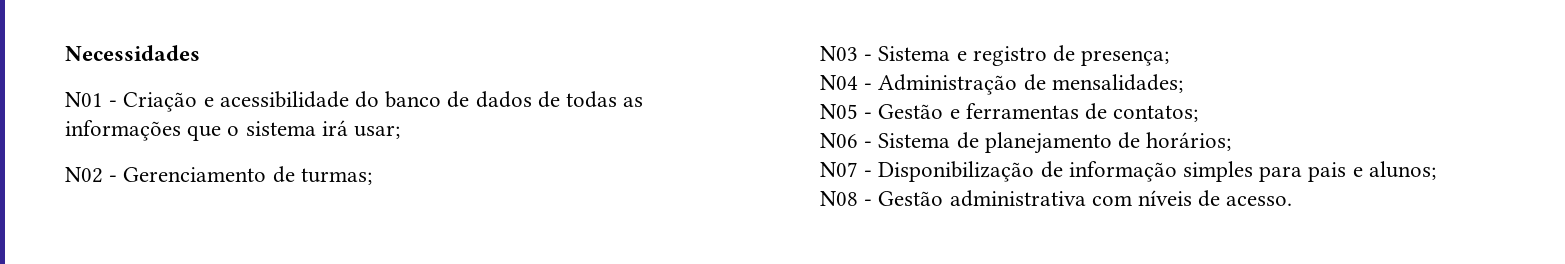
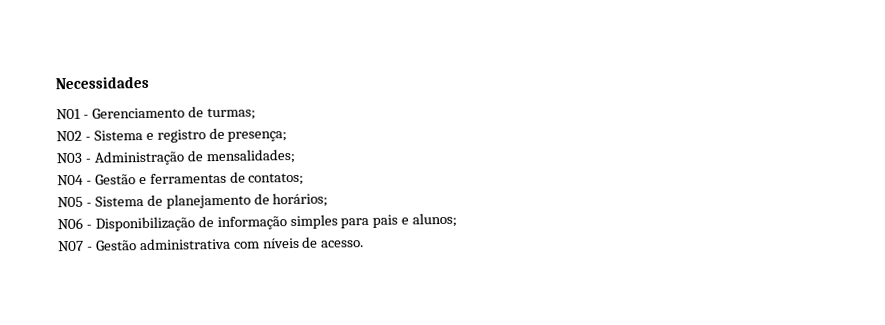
[123,91,644,112] [65,120,401,141] [65,167,118,183] Criação e acessibilidade do banco de dados de todas as informações que o sistema irá usar; // N02 - -> (89, 116) none
[820,46,858,61] N03 -> [56,130,82,142] N02
[820,75,858,90] N04 -> [56,152,82,164] N03
[820,104,858,119] N05 -> [57,174,84,186] N04
[820,133,858,148] N06 -> [57,196,83,208] N05
[820,162,858,177] N07 -> [57,217,83,230] N06
[820,191,858,206] N08 -> [58,240,84,252] N07

